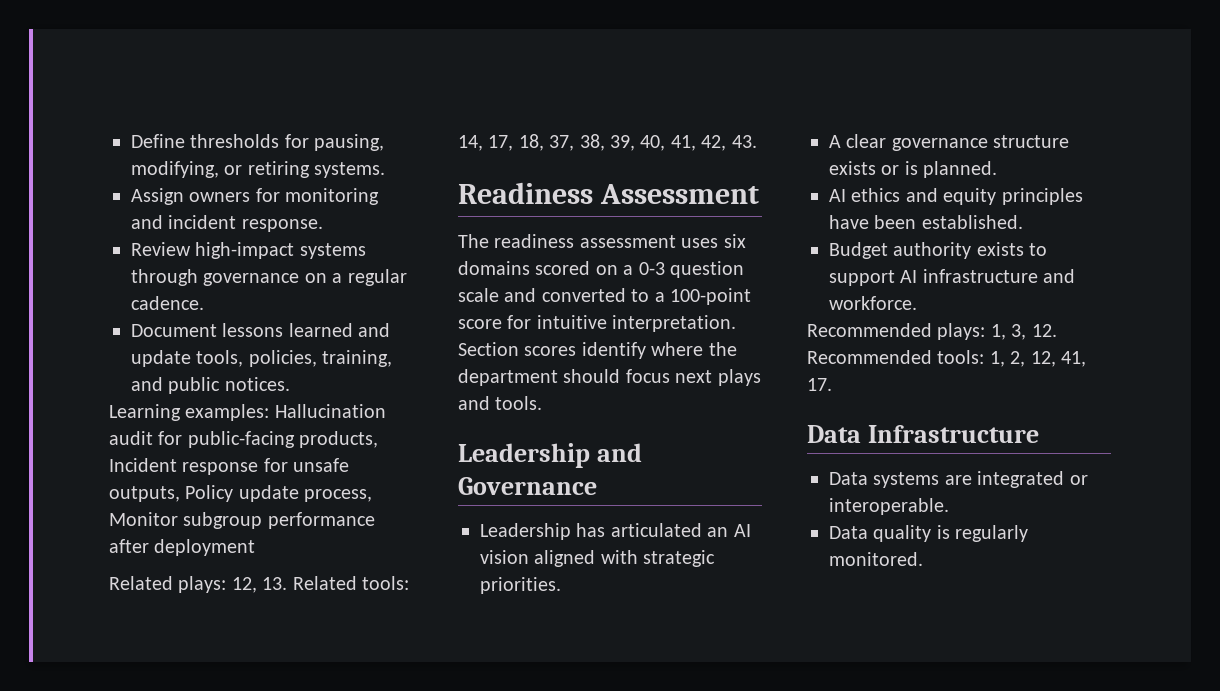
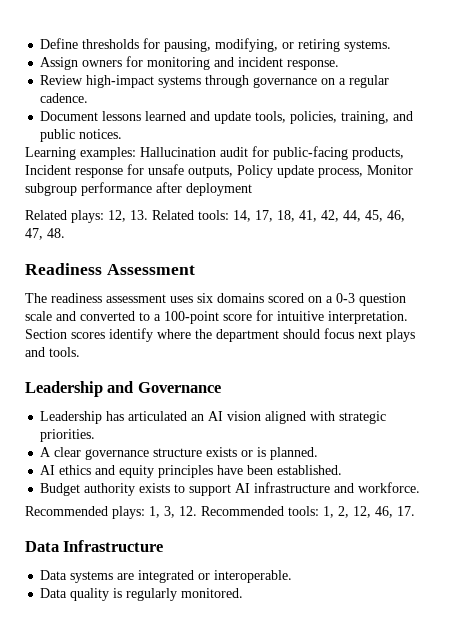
[549,134,757,151] 37, 38, 39, 40, 41, 42, 43. -> [299,210,405,222] [25,228,65,240] 41, 42, 44, 45, 46, 47, 48.
[1061,351,1086,367] 41, -> [375,506,393,518] 46,

